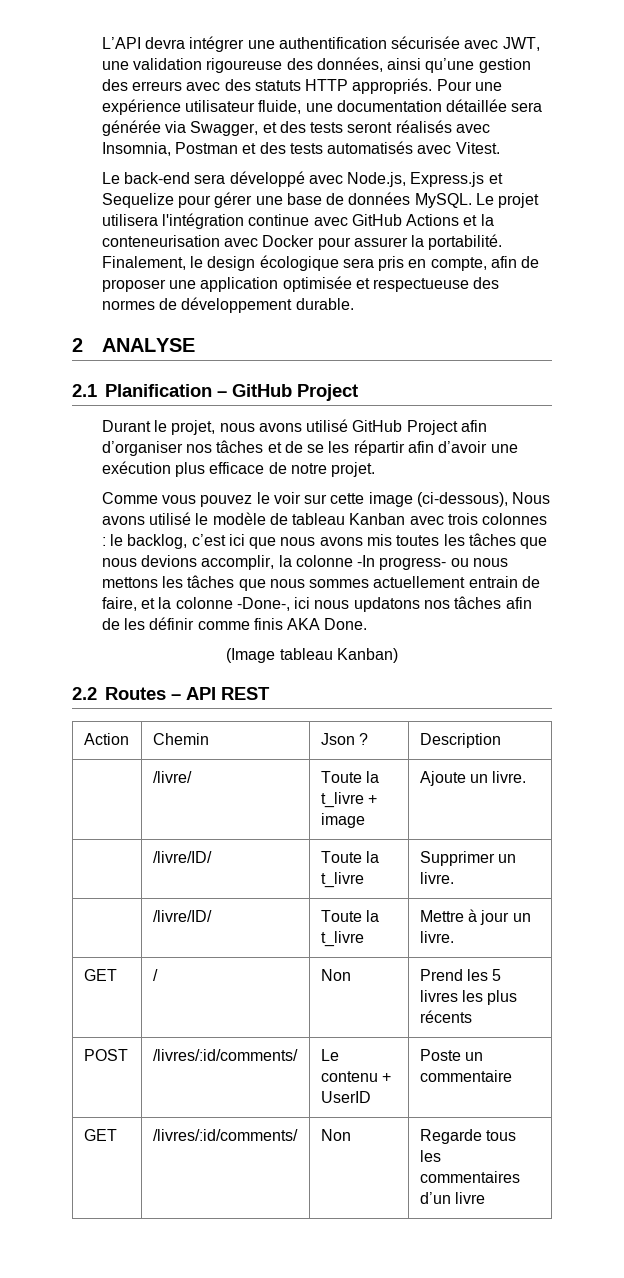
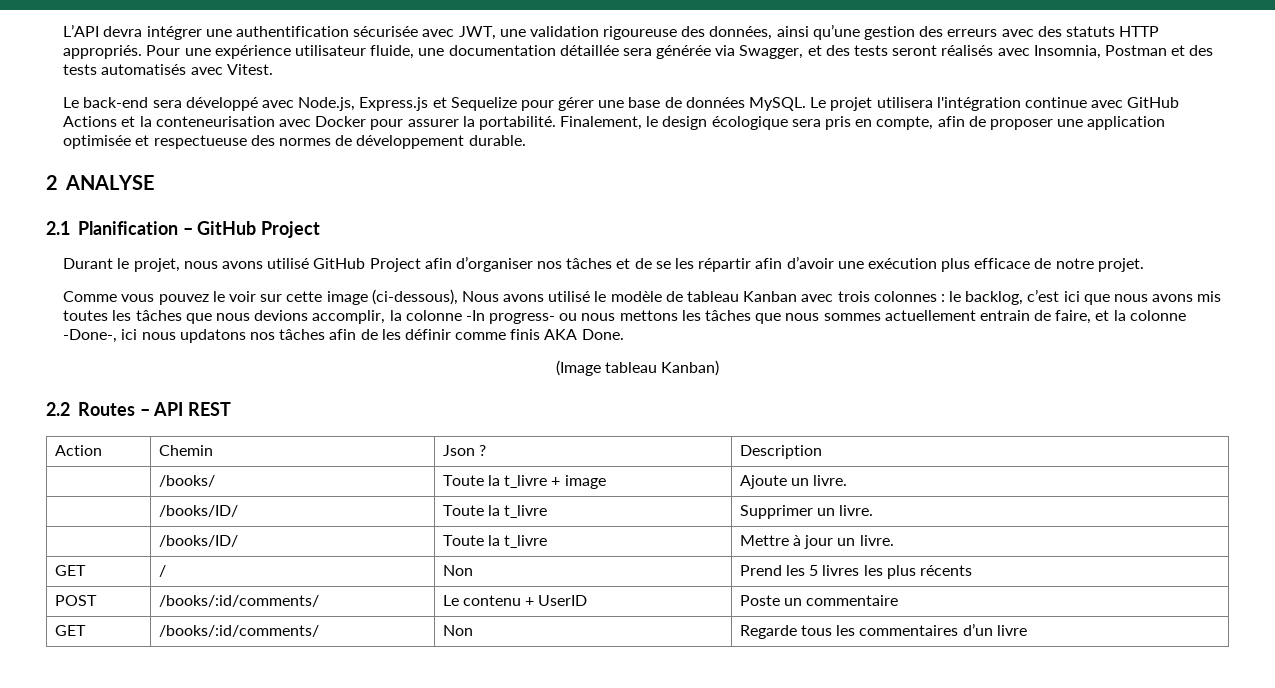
[152,771,192,783] /livre/ -> [158,475,215,487] /books/
[152,851,212,863] /livre/ID/ -> [158,505,238,517] /books/ID/
[152,910,212,922] /livre/ID/ -> [158,535,238,547] /books/ID/
[152,1049,298,1061] /livres/:id/comments/ -> [158,595,319,607] /books/:id/comments/
[152,1129,298,1141] /livres/:id/comments/ -> [158,625,319,637] /books/:id/comments/

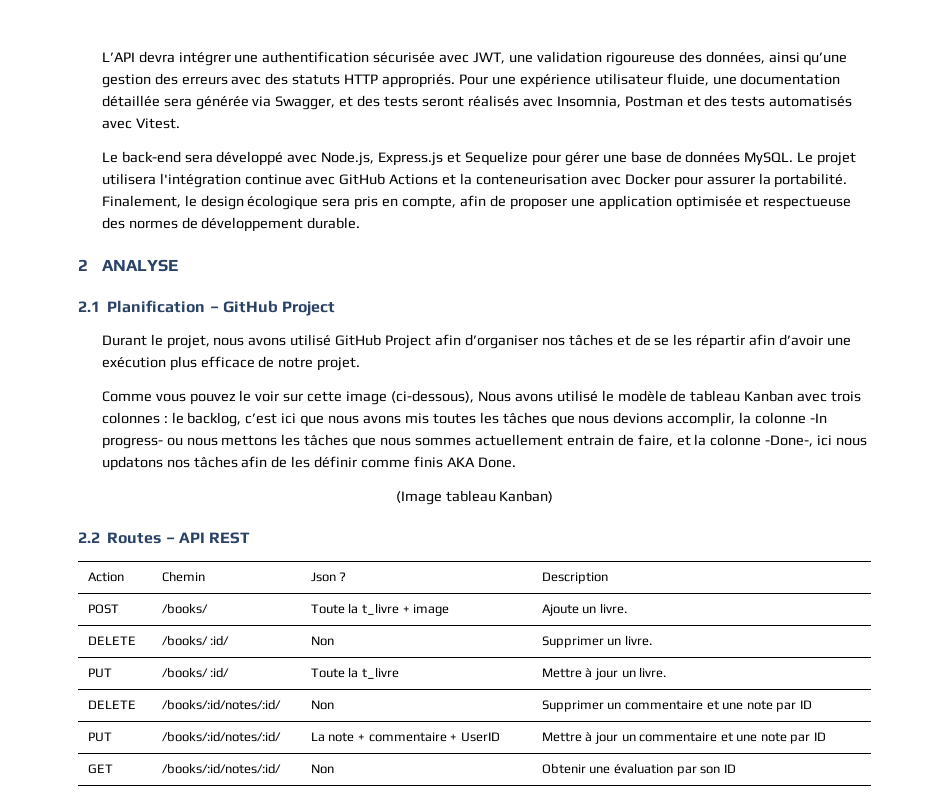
(822, 452) none -> [87,604,119,614] POST
[158,505,238,517] [442,505,548,518] | /books/ID/ | Toute la t_livre -> [87,636,136,645] [161,635,230,646] [310,636,334,646] DELETE | /books/ :id/ | Non
[158,535,238,547] | /books/ID/ -> [87,668,112,678] [161,667,230,678] PUT | /books/ :id/
[54,565,86,576] [158,565,166,577] [442,565,473,576] [739,565,972,579] [54,595,97,606] [158,595,319,607] [442,595,522,606] GET | / | Non | Prend les 5 livres les plus récents // POST | /books/:id/comments/ | Le contenu -> [87,700,136,709] [161,699,281,710] [310,700,334,710] [541,700,812,712] [87,732,112,742] [161,731,281,742] [310,732,447,742] DELETE | /books/:id/notes/:id/ | Non | Supprimer un commentaire et une note par ID // PUT | /books/:id/notes/:id/ | La note + commentaire
[739,595,899,606] [54,625,86,636] [158,625,319,637] [442,625,473,636] [739,623,1027,639] Poste un commentaire // GET | /books/:id/comments/ | Non | Regarde tous les commentaires d’un livre -> [541,732,826,744] [87,764,113,774] [161,763,281,774] [310,764,334,774] [541,763,736,776] Mettre à jour un commentaire et une note par ID // GET | /books/:id/notes/:id/ | Non | Obtenir une évaluation par son ID

